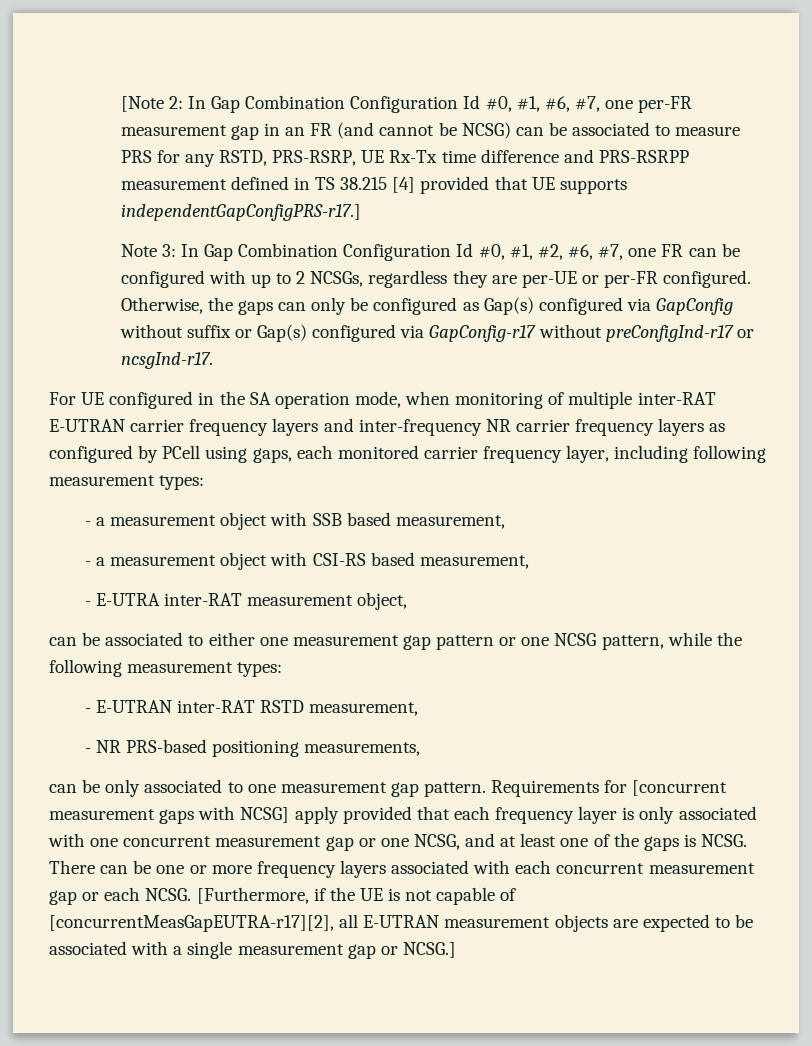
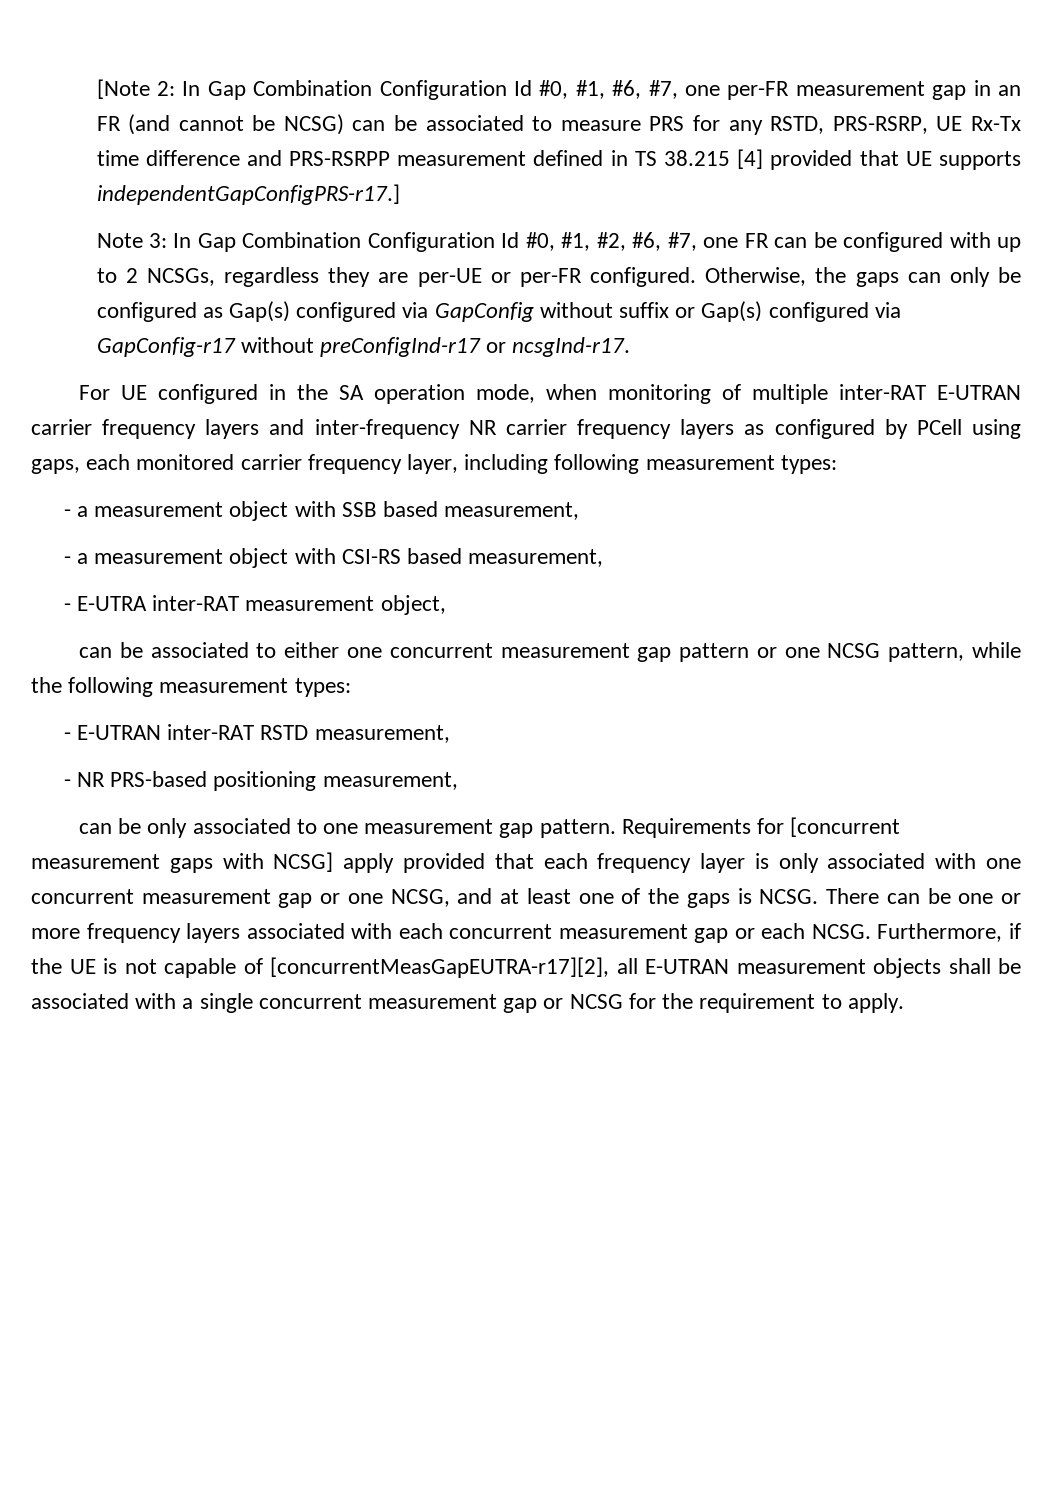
(288, 641) none -> [389,643,493,658] concurrent
[304,742,421,756] measurements, -> [322,772,458,790] measurement,
[196,887,309,904] [Furthermore, -> [877,923,1003,942] Furthermore,
[612,914,730,932] are expected to -> [948,958,991,974] shall
[237,942,456,959] measurement gap or NCSG.] -> [258,993,904,1013] concurrent measurement gap or NCSG for the requirement to apply.

